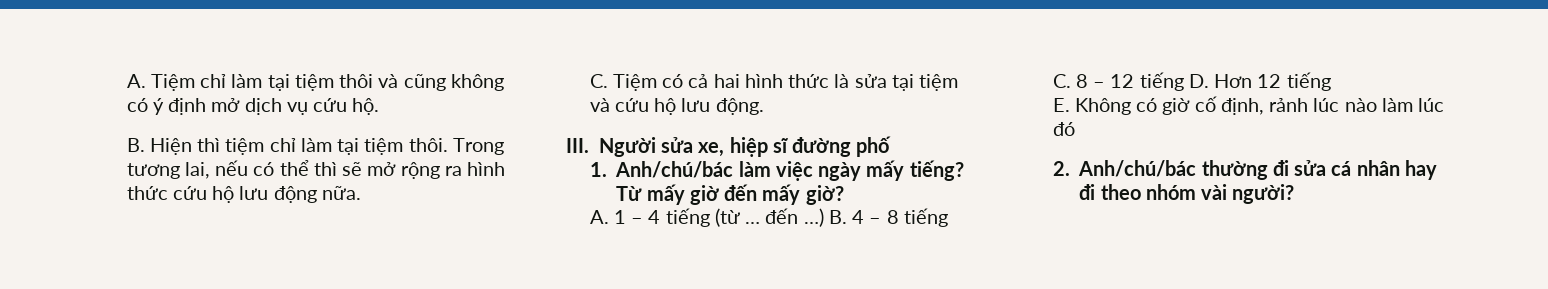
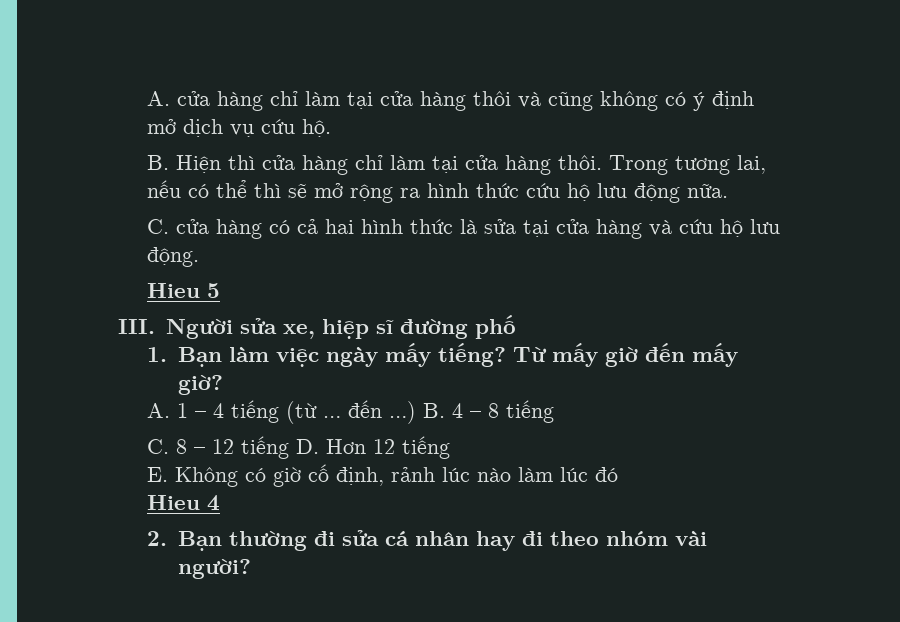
[126,74,334,91] A. Tiệm chỉ làm tại tiệm -> [147,91,467,111] A. cửa hàng chỉ làm tại cửa hàng
[225,138,404,155] tiệm chỉ làm tại tiệm -> [262,155,552,175] cửa hàng chỉ làm tại cửa hàng
[612,74,657,91] Tiệm -> [176,219,263,239] cửa hàng
[919,74,959,91] tiệm -> [556,219,643,239] cửa hàng
(764, 106) none -> [147,283,221,298] // Hieu 5
[615,161,734,178] Anh/chú/bác -> [177,347,222,367] Bạn
(1075, 129) none -> [147,495,221,511] // Hieu 4
[1078,160,1197,177] Anh/chú/bác -> [177,531,222,551] Bạn

